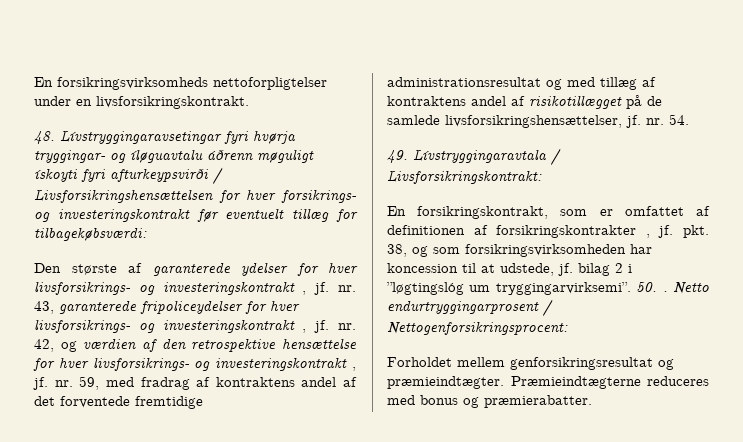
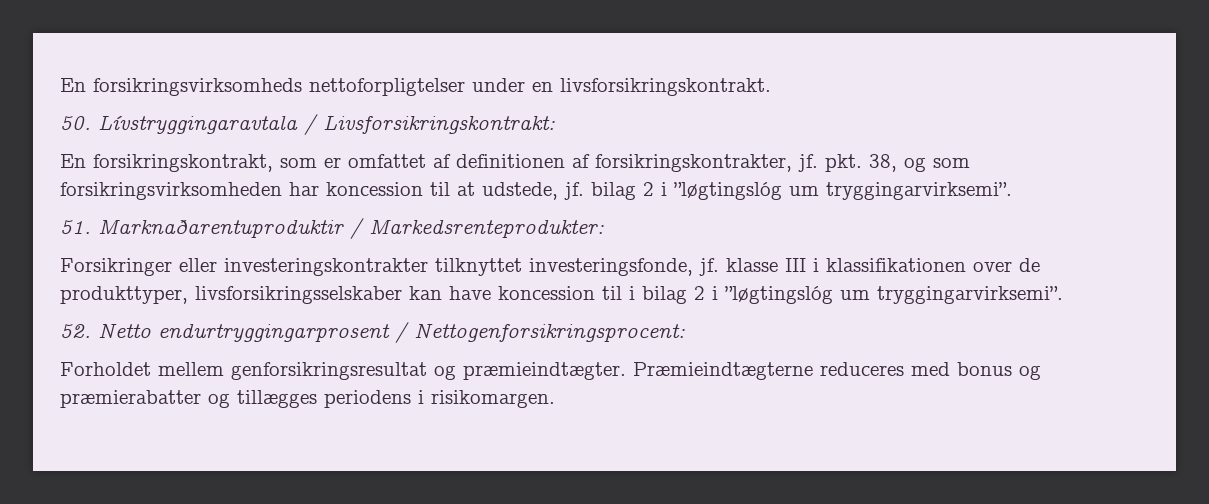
[34,130,296,144] [34,149,314,163] [34,167,223,185] [34,189,357,203] [34,208,359,222] [34,227,147,241] [34,262,358,276] [34,281,357,295] [34,300,300,314] [34,319,357,333] [34,338,357,352] [33,357,357,371] [33,376,357,390] [34,396,203,409] [387,77,656,90] [387,95,662,109] [387,114,689,128] [387,150,408,163] 48. Lívstryggingaravsetingar fyri hvørja tryggingar- og íløguavtalu áðrenn møguligt ískoyti fyri afturkeypsvirði / Livsforsikringshensættelsen for hver forsikrings- og investeringskontrakt før eventuelt tillæg for tilbagekøbsværdi: // Den største af garanterede ydelser for hver livsforsikrings- og investeringskontrakt , jf. nr. 43, garanterede fripoliceydelser for hver livsforsikrings- og investeringskontrakt , jf. nr. 42, og værdien af den retrospektive hensættelse for hver livsforsikrings- og investeringskontrakt , jf. nr. 59, med fradrag af kontraktens andel af det forventede fremtidige administrationsresultat og med tillæg af kontraktens andel af risikotillægget på de samlede livsforsikringshensættelser, jf. nr. 54. // 49. -> [60,116,91,130] 50.
[496,225,650,238] forsikringskontrakter , -> [595,154,792,172] forsikringskontrakter,
[636,282,668,292] 50. . -> [60,218,604,239] [60,258,1040,276] [60,286,1063,304] [60,324,91,338] // 51. Marknaðarentuproduktir / Markedsrenteprodukter: // Forsikringer eller investeringskontrakter tilknyttet investeringsfonde, jf. klasse III i klassifikationen over de produkttyper, livsforsikringsselskaber kan have koncession til i bilag 2 i ”løgtingslóg um tryggingarvirksemi”. // 52.
[484,395,592,408] præmierabatter. -> [60,390,555,408] præmierabatter og tillægges periodens i risikomargen.

